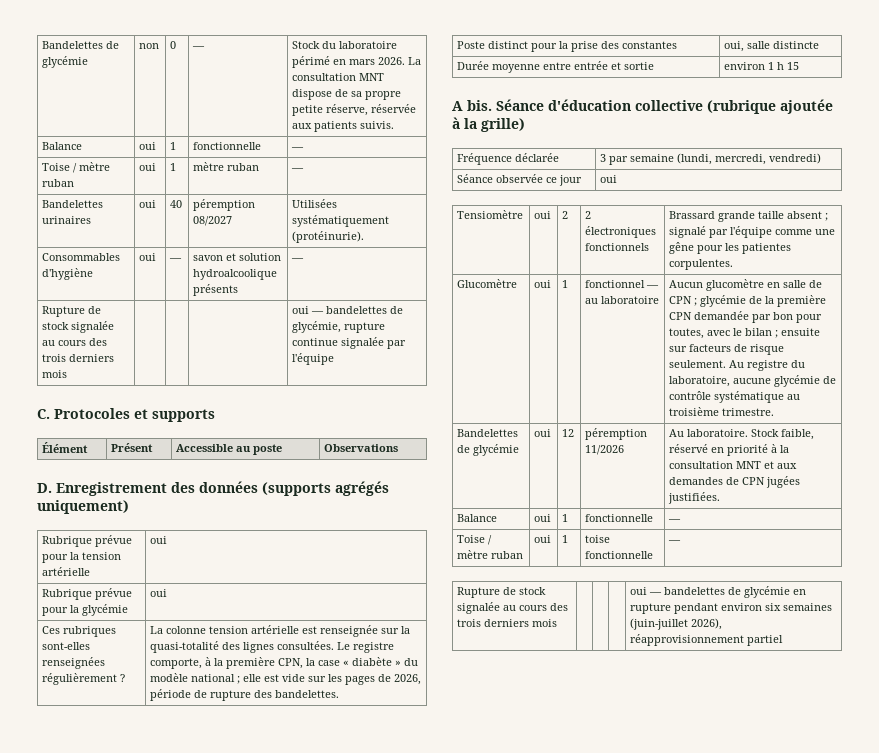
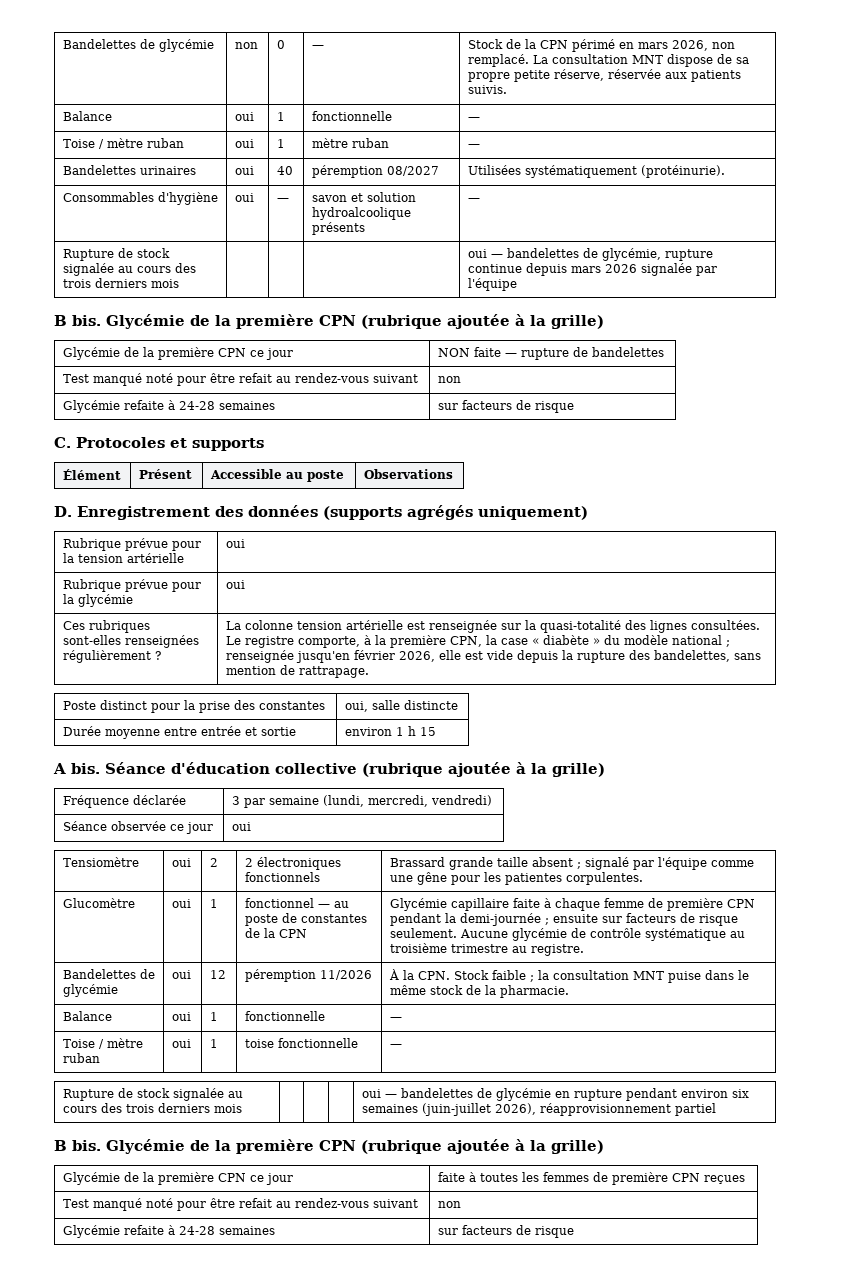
[322,41,398,49] [292,56,406,68] du laboratoire périmé en mars 2026. -> [505,39,735,52] [467,54,529,67] de la CPN périmé en mars 2026, non remplacé.
(339, 342) none -> [525,263,637,276] depuis mars 2026
(335, 359) none -> [54,314,604,329] [62,347,293,360] [437,347,664,360] [62,373,418,386] [437,376,461,383] [62,400,275,413] [437,400,574,413] // B bis. Glycémie de la première CPN (rubrique ajoutée à la grille) // Glycémie de la première CPN ce jour | NON faite — rupture de bandelettes // Test manqué noté pour être refait au rendez-vous suivant | non // Glycémie refaite à 24-28 semaines | sur facteurs de risque
[243,674,422,685] [150,689,340,701] elle est vide sur les pages de 2026, période de rupture des bandelettes. -> [225,650,761,663] [225,665,369,678] renseignée jusqu'en février 2026, elle est vide depuis la rupture des bandelettes, sans mention de rattrapage.
[601,296,660,304] [669,279,823,291] [669,295,827,307] [669,311,823,323] [669,328,773,339] laboratoire | Aucun glucomètre en salle de CPN ; glycémie de la première CPN demandée par bon pour toutes, avec le bilan -> [244,913,367,926] [244,928,307,938] [389,898,755,911] [389,913,541,926] poste de constantes de la CPN | Glycémie capillaire faite à chaque femme de première CPN pendant la demi-journée
[729,360,806,371] [669,376,772,387] Au registre du laboratoire, aucune -> [459,929,508,938] Aucune
[722,408,775,416] trimestre. -> [450,944,584,956] trimestre au registre.
[669,429,815,440] [669,444,790,456] [669,461,798,469] [669,476,801,488] [668,492,721,504] Au laboratoire. Stock faible, réservé en priorité à la consultation MNT et aux demandes de CPN jugées justifiées. -> [388,969,749,983] [389,985,569,998] À la CPN. Stock faible ; la consultation MNT puise dans le même stock de la pharmacie.
(784, 640) none -> [54,1139,604,1154] [62,1172,293,1185] [437,1172,745,1185] [62,1198,418,1211] [437,1201,461,1208] [62,1225,275,1238] [437,1225,574,1238] // B bis. Glycémie de la première CPN (rubrique ajoutée à la grille) // Glycémie de la première CPN ce jour | faite à toutes les femmes de première CPN reçues // Test manqué noté pour être refait au rendez-vous suivant | non // Glycémie refaite à 24-28 semaines | sur facteurs de risque

